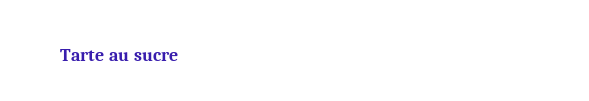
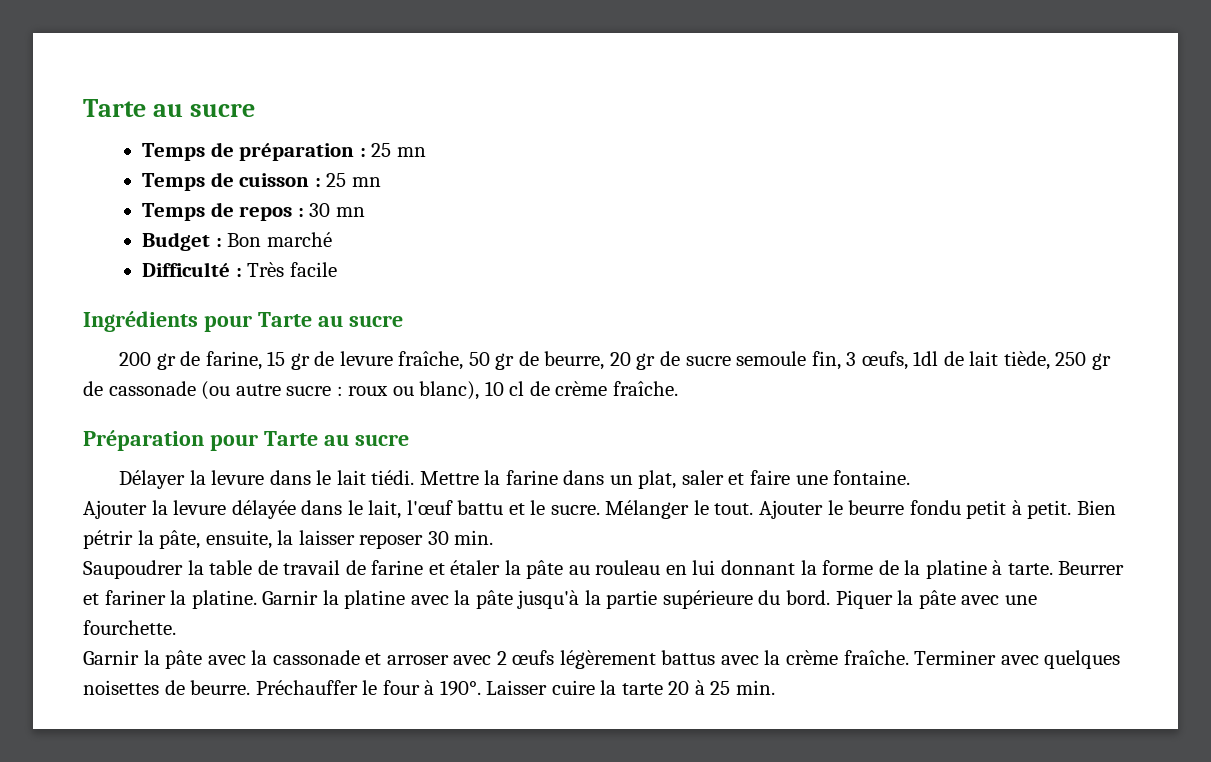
[60,49,178,61] Tarte au sucre -> [83,99,256,117] [142,142,426,161] [142,172,381,191] [142,202,365,221] [142,232,332,251] [142,262,337,277] [83,311,403,332] [118,351,1111,370] [83,381,678,400] [83,430,409,451] [118,470,911,489] [83,500,1116,519] [83,530,494,549] [83,560,1125,579] [83,590,1037,609] [83,620,176,635] [83,650,1121,669] [83,680,776,696] Tarte au sucre // Temps de préparation : 25 mn // Temps de cuisson : 25 mn // Temps de repos : 30 mn // Budget : Bon marché // Difficulté : Très facile // Ingrédients pour Tarte au sucre // 200 gr de farine, 15 gr de levure fraîche, 50 gr de beurre, 20 gr de sucre semoule fin, 3 œufs, 1dl de lait tiède, 250 gr de cassonade (ou autre sucre : roux ou blanc), 10 cl de crème fraîche. // Préparation pour Tarte au sucre // Délayer la levure dans le lait tiédi. Mettre la farine dans un plat, saler et faire une fontaine. // Ajouter la levure délayée dans le lait, l'œuf battu et le sucre. Mélanger le tout. Ajouter le beurre fondu petit à petit. Bien pétrir la pâte, ensuite, la laisser reposer 30 min. // Saupoudrer la table de travail de farine et étaler la pâte au rouleau en lui donnant la forme de la platine à tarte. Beurrer et fariner la platine. Garnir la platine avec la pâte jusqu'à la partie supérieure du bord. Piquer la pâte avec une fourchette. // Garnir la pâte avec la cassonade et arroser avec 2 œufs légèrement battus avec la crème fraîche. Terminer avec quelques noisettes de beurre. Préchauffer le four à 190°. Laisser cuire la tarte 20 à 25 min.

